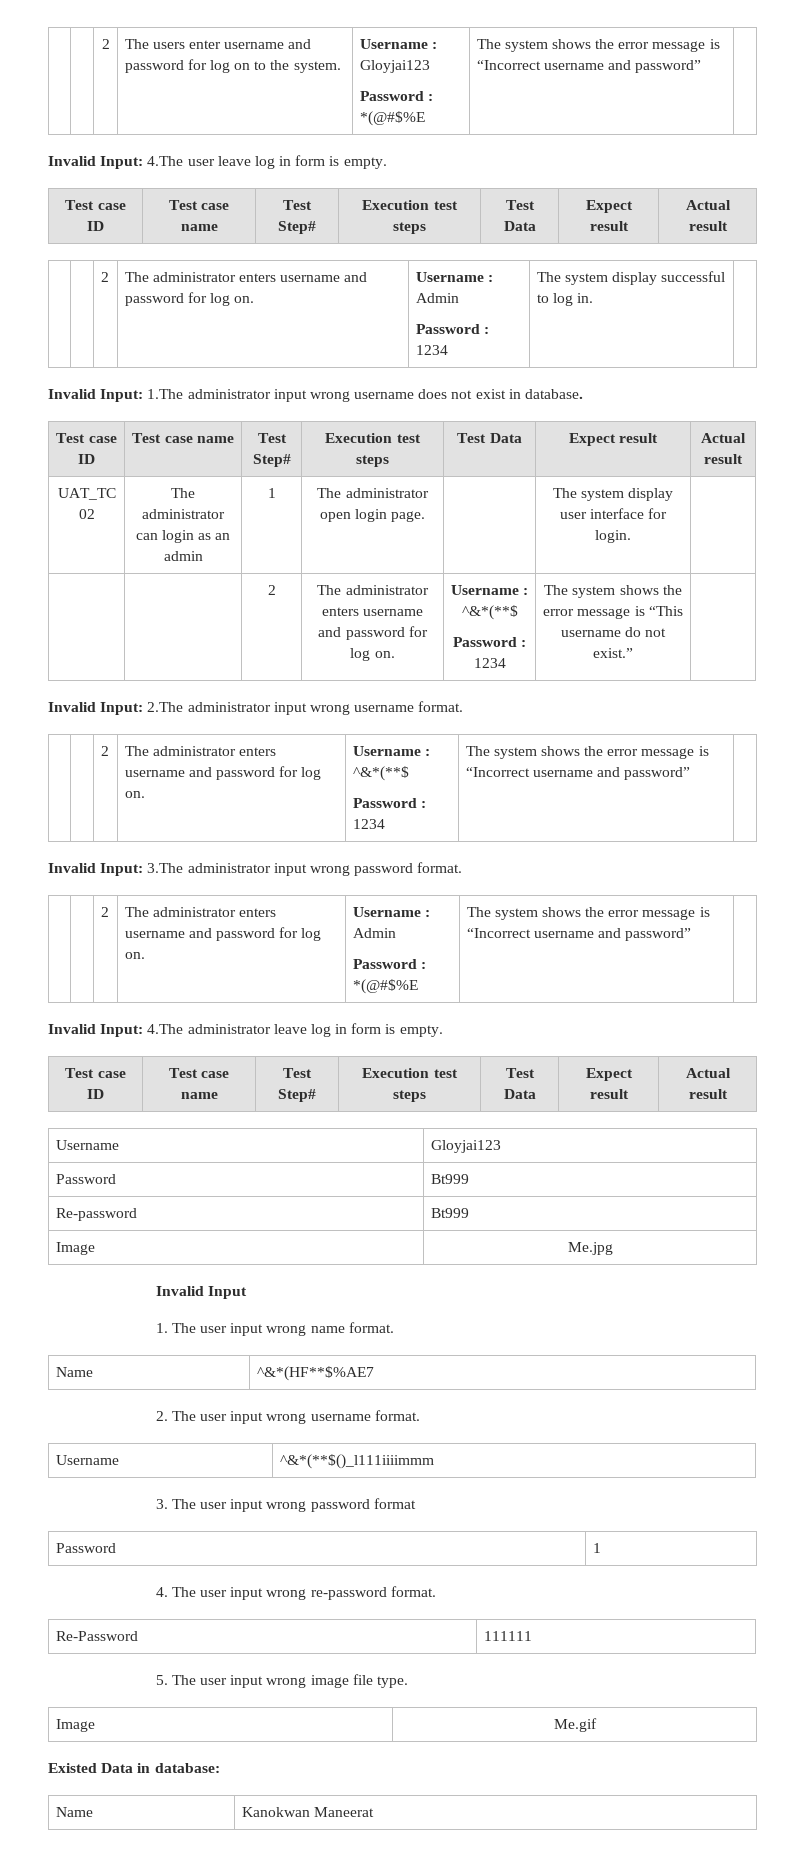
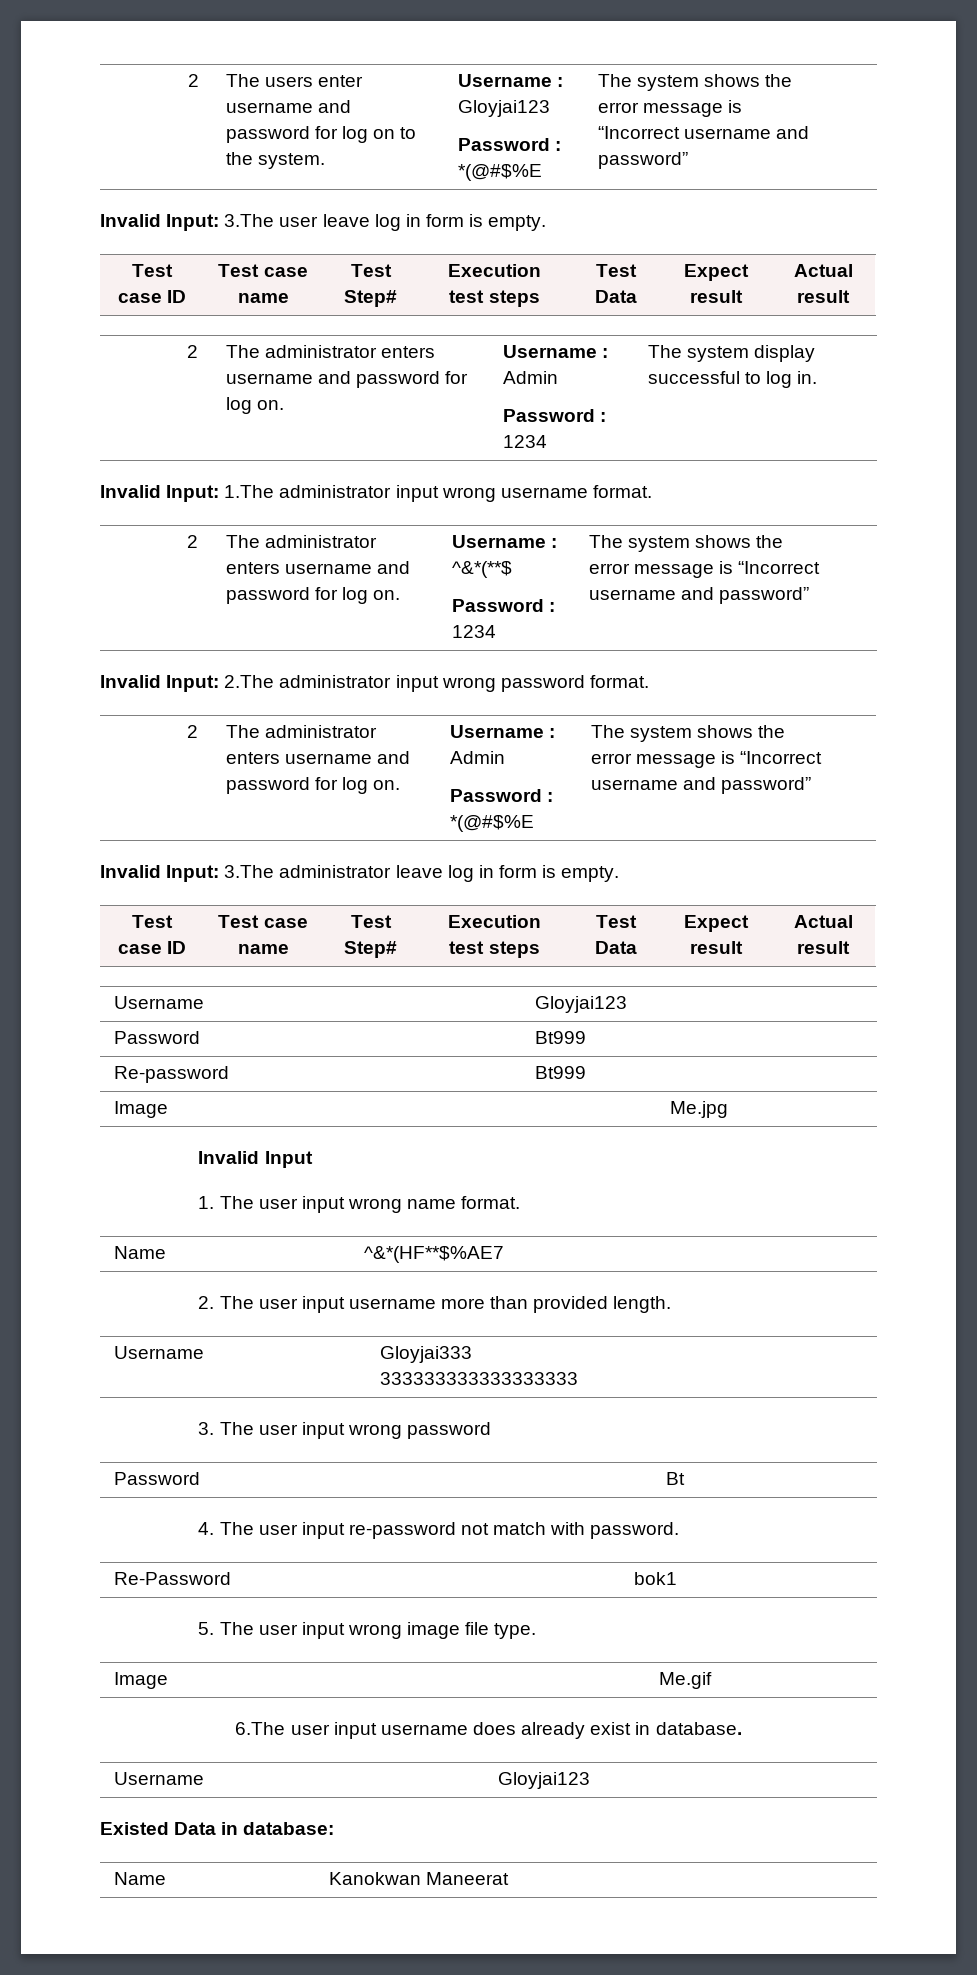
[147,156,184,166] 4.The -> [224,214,275,227] 3.The
[418,389,584,399] [56,433,117,443] [78,454,95,464] [132,433,234,443] [257,433,287,443] [252,454,291,467] [325,433,421,443] [356,455,389,467] [457,433,522,443] [568,433,659,446] [701,433,746,443] [704,454,743,464] [57,488,116,500] [78,509,95,519] [171,488,195,498] [142,509,225,519] [135,530,231,543] [163,551,203,561] [267,488,276,498] [317,488,429,498] [319,509,426,522] [552,488,674,501] [559,508,668,519] [595,530,631,543] [267,585,276,595] [317,585,429,595] [321,607,424,616] [318,626,428,640] [350,648,395,661] [450,585,529,595] [461,605,518,620] [452,637,527,647] [473,658,506,668] [544,585,682,598] [543,606,683,619] [560,627,667,637] [593,648,633,658] [48,702,415,715] does not exist in database. // Test case ID | Test case name | Test Step# | Execution test steps | Test Data | Expect result | Actual result // UAT_TC 02 | The administrator can login as an admin | 1 | The administrator open login page. | | The system display user interface for login. | // | | 2 | The administrator enters username and password for log on. | Username : ^&*(**$ // Password : 1234 | The system shows the error message is “This username do not exist.” | // Invalid Input: 2.The administrator input wrong username -> (588, 492) none
[147,863,184,873] 3.The -> [224,675,275,688] 2.The
[147,1024,184,1034] 4.The -> [224,865,275,878] 3.The
[266,1410,420,1424] [55,1455,119,1465] [279,1454,434,1469] wrong username format. // Username | ^&*(**$()_l111iiiimmm -> [348,1296,672,1313] [113,1346,204,1359] [379,1346,472,1363] [379,1372,578,1385] username more than provided length. // Username | Gloyjai333 // 333333333333333333
[373,1498,416,1509] [55,1543,116,1553] [592,1543,601,1553] format // Password | 1 -> [113,1472,200,1485] [665,1472,685,1485] // Password | Bt
[266,1586,436,1600] wrong re-password format. -> [348,1522,680,1539] re-password not match with password.
[483,1631,532,1641] 111111 -> [633,1572,677,1585] bok1
(597, 1725) none -> [235,1722,742,1739] [113,1772,204,1785] [497,1772,590,1789] // 6.The user input username does already exist in database. // Username | Gloyjai123

